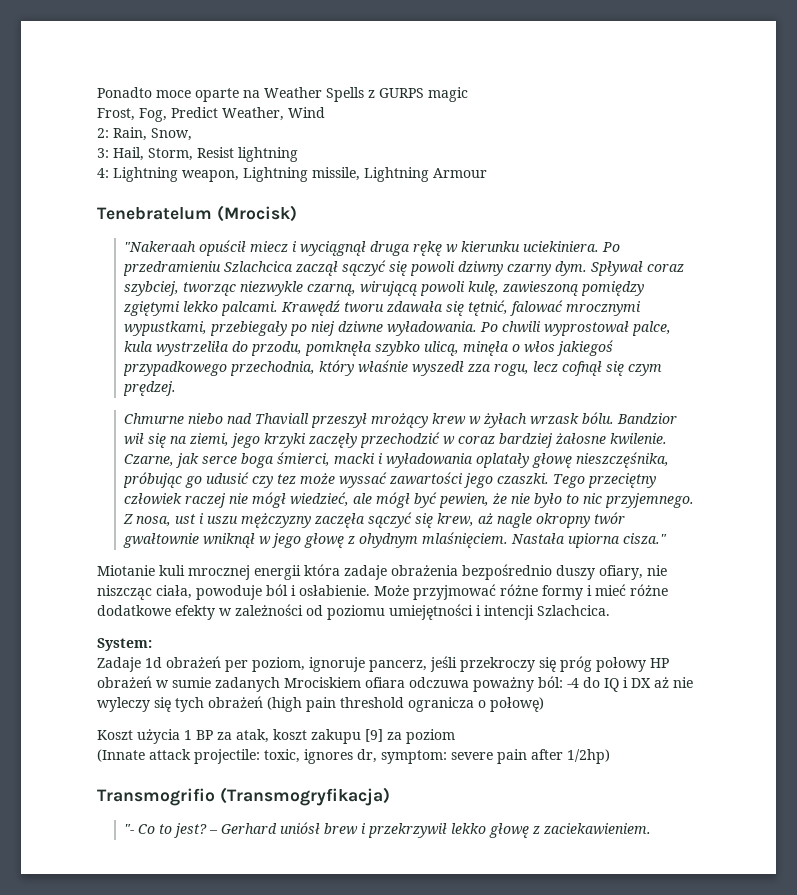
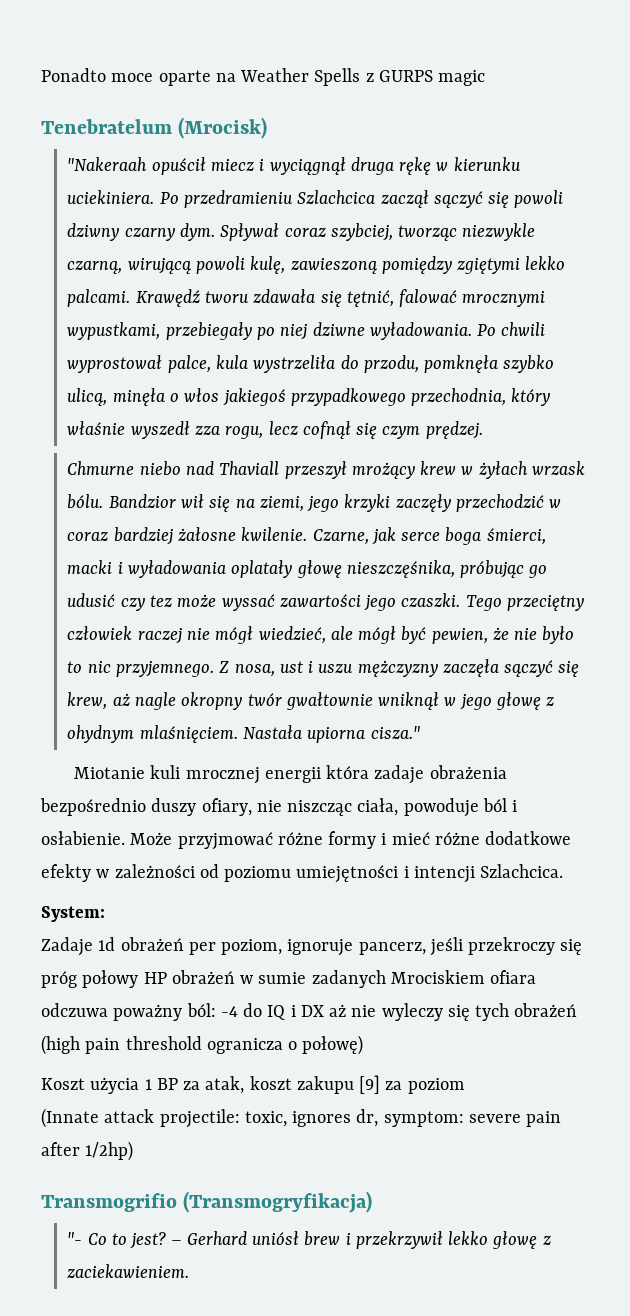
[97,107,325,122] [97,127,192,141] [97,147,298,162] [97,167,487,182] // Frost, Fog, Predict Weather, Wind // 2: Rain, Snow, // 3: Hail, Storm, Resist lightning // 4: Lightning weapon, Lightning missile, Lightning Armour -> (486, 78) none

